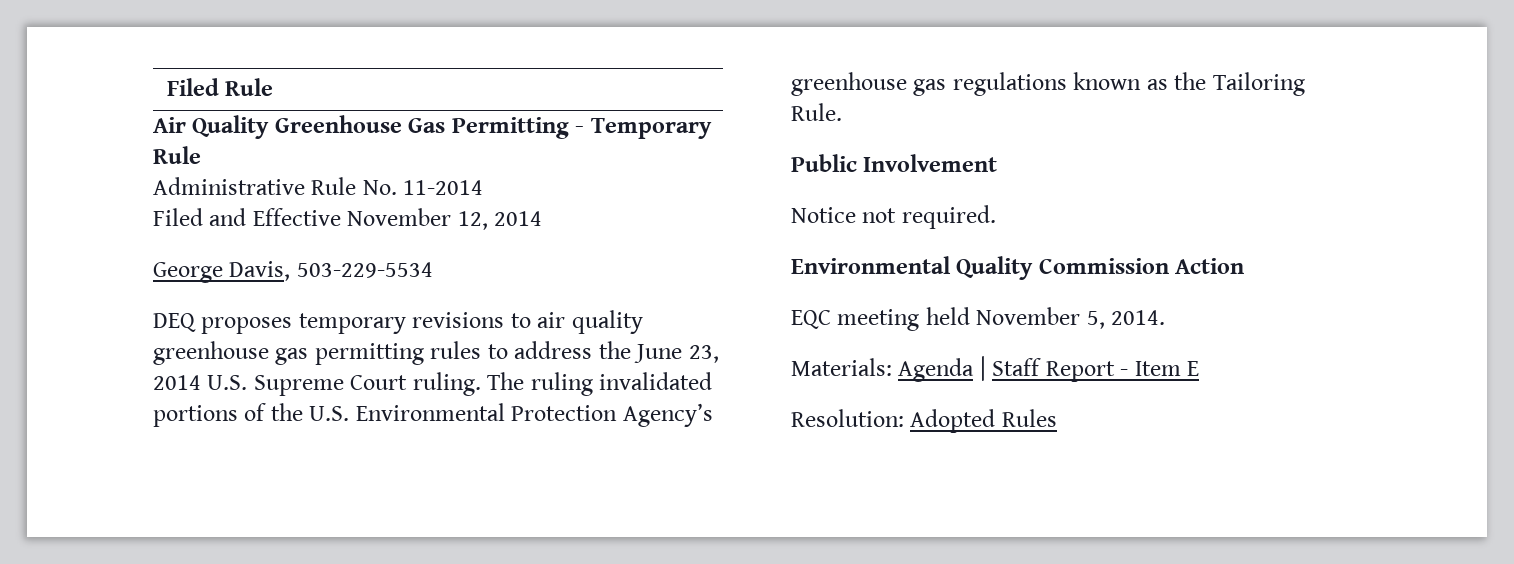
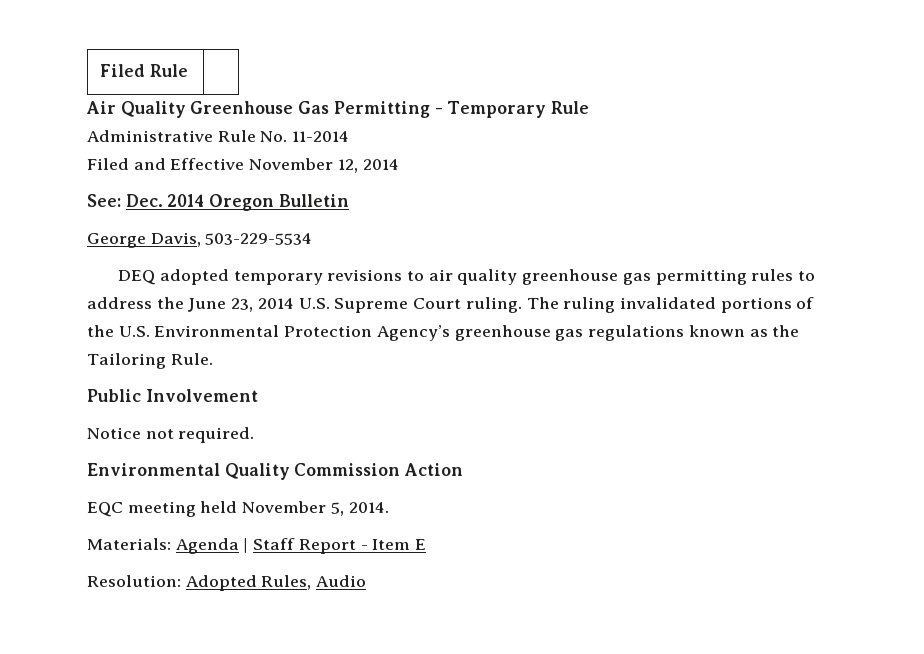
(543, 218) none -> [87,194,349,211] // See: Dec. 2014 Oregon Bulletin
[201,317,293,334] proposes -> [159,269,229,285] adopted
[1001,409,1057,427] Rules -> [261,575,367,590] Rules, Audio

